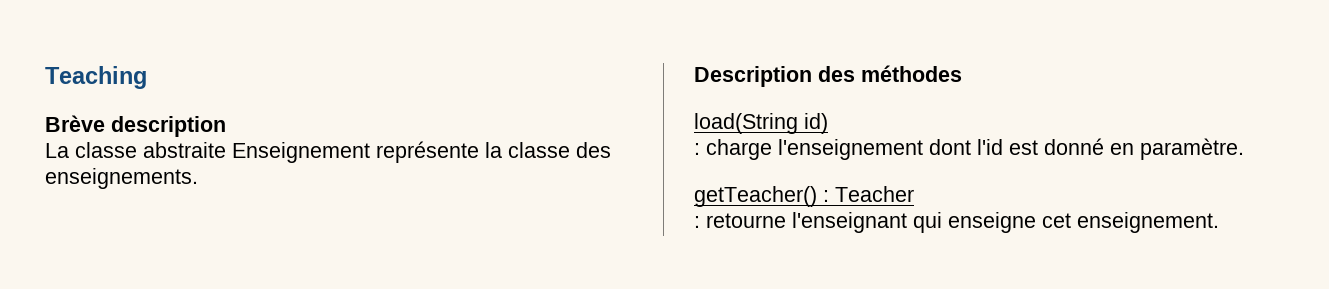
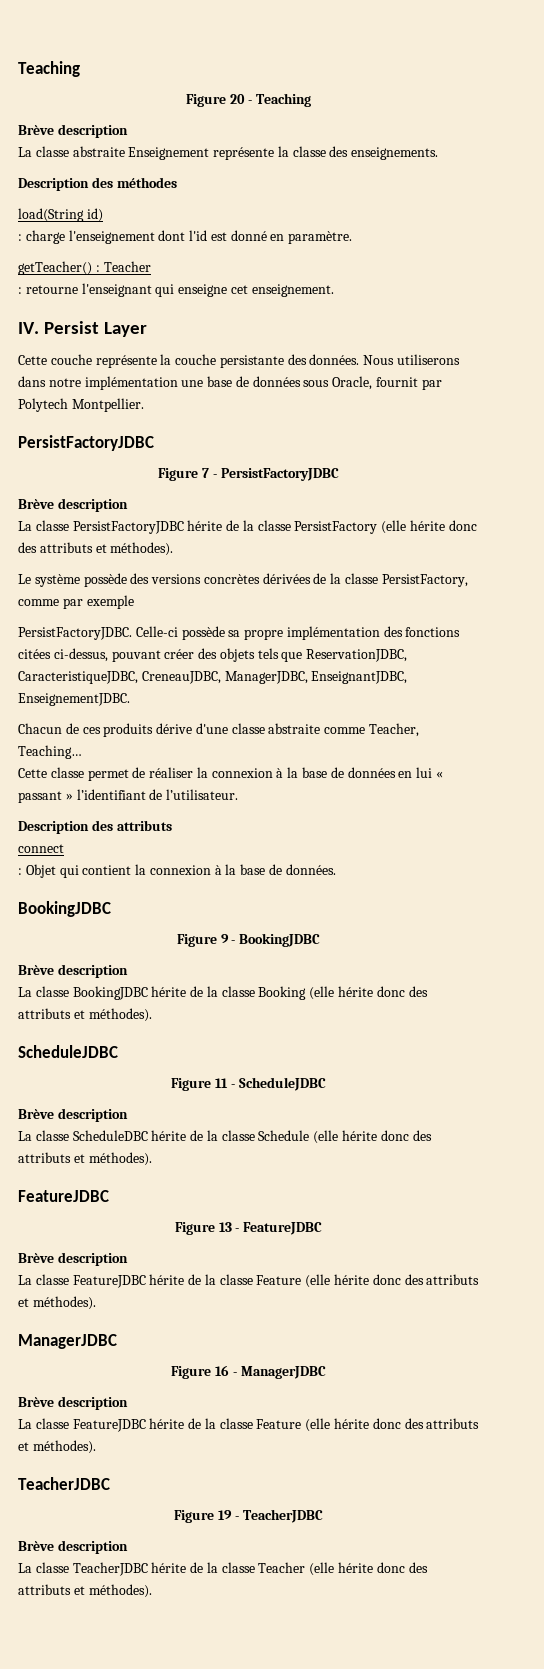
[45,66,147,89] Teaching -> [18,61,80,77] [186,93,311,107] Teaching // Figure 20 - Teaching
(1219, 222) none -> [18,321,147,337] [18,354,461,368] [18,376,442,390] [18,398,144,412] [18,435,154,451] [158,468,339,481] [18,498,128,512] [18,520,477,534] [18,542,174,556] [18,573,468,587] [18,595,134,609] [18,626,461,640] [18,648,408,662] [18,671,408,684] [18,693,130,706] [18,723,420,737] [18,745,82,759] [18,767,443,781] [18,789,239,803] [18,820,172,834] [18,844,64,853] [18,864,336,878] [18,901,111,917] [176,933,321,947] [18,964,128,978] [18,986,428,1000] [18,1008,152,1022] [18,1045,118,1058] [171,1077,326,1091] [18,1108,128,1122] [18,1130,432,1144] [18,1152,152,1166] [18,1190,109,1202] [174,1222,323,1235] [18,1252,128,1266] [18,1274,480,1288] [18,1296,96,1310] [18,1334,117,1349] [171,1365,326,1379] [18,1396,128,1410] [18,1418,480,1432] [18,1440,96,1454] [18,1477,110,1490] [174,1509,323,1523] [18,1540,128,1554] [18,1562,428,1576] [18,1584,152,1598] // IV. Persist Layer // Cette couche représente la couche persistante des données. Nous utiliserons dans notre implémentation une base de données sous Oracle, fournit par Polytech Montpellier. // PersistFactoryJDBC // Figure 7 - PersistFactoryJDBC // Brève description // La classe PersistFactoryJDBC hérite de la classe PersistFactory (elle hérite donc des attributs et méthodes). // Le système possède des versions concrètes dérivées de la classe PersistFactory, comme par exemple // PersistFactoryJDBC. Celle-ci possède sa propre implémentation des fonctions citées ci-dessus, pouvant créer des objets tels que ReservationJDBC, CaracteristiqueJDBC, CreneauJDBC, ManagerJDBC, EnseignantJDBC, EnseignementJDBC. // Chacun de ces produits dérive d'une classe abstraite comme Teacher, Teaching… // Cette classe permet de réaliser la connexion à la base de données en lui « passant » l’identifiant de l’utilisateur. // Description des attributs // connect // : Objet qui contient la connexion à la base de données. // BookingJDBC // Figure 9 - BookingJDBC // Brève description // La classe BookingJDBC hérite de la classe Booking (elle hérite donc des attributs et méthodes). // ScheduleJDBC // Figure 11 - ScheduleJDBC // Brève description // La classe ScheduleDBC hérite de la classe Schedule (elle hérite donc des attributs et méthodes). // FeatureJDBC // Figure 13 - FeatureJDBC // Brève description // La classe FeatureJDBC hérite de la classe Feature (elle hérite donc des attributs et méthodes). // ManagerJDBC // Figure 16 - ManagerJDBC // Brève description // La classe FeatureJDBC hérite de la classe Feature (elle hérite donc des attributs et méthodes). // TeacherJDBC // Figure 19 - TeacherJDBC // Brève description // La classe TeacherJDBC hérite de la classe Teacher (elle hérite donc des attributs et méthodes).

